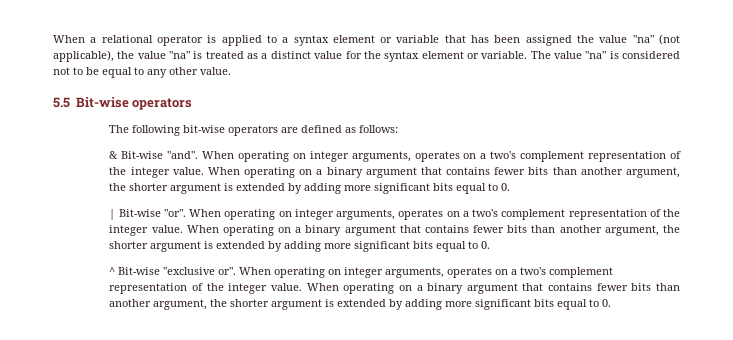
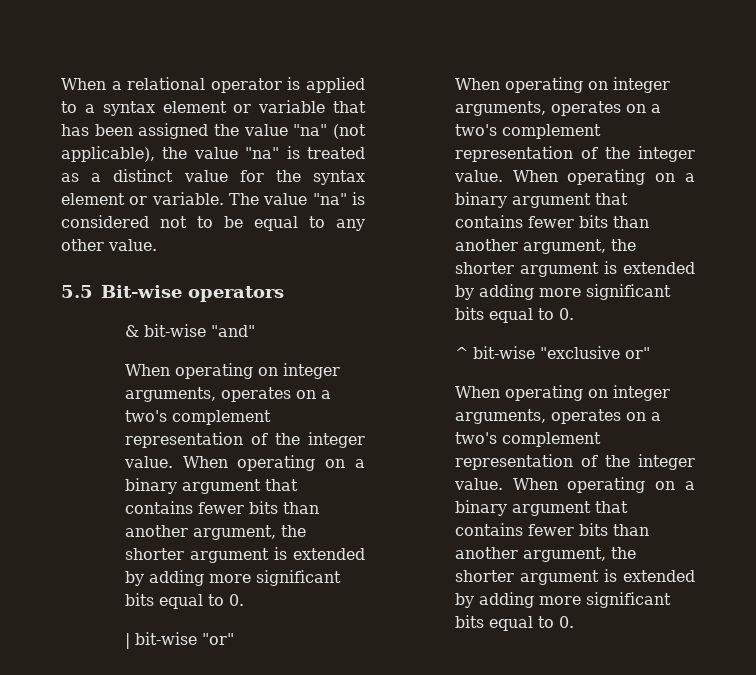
[109,125,399,136] [109,151,199,159] The following bit-wise operators are defined as follows: // & Bit-wise "and". -> [124,324,255,337] & bit-wise "and" //
[118,209,186,217] Bit-wise "or". -> [134,632,234,645] bit-wise "or" //
[118,267,237,275] Bit-wise "exclusive or". -> [472,346,650,359] bit-wise "exclusive or" //

